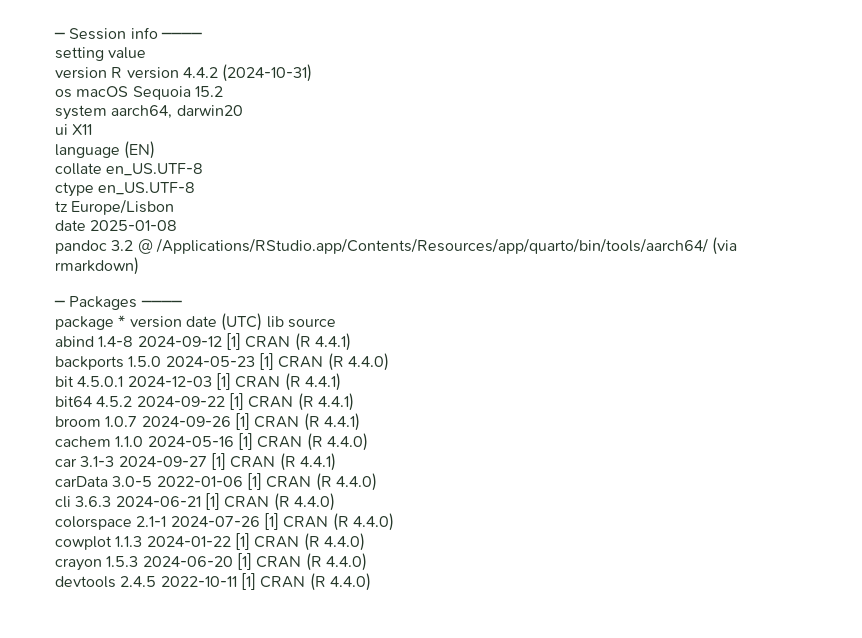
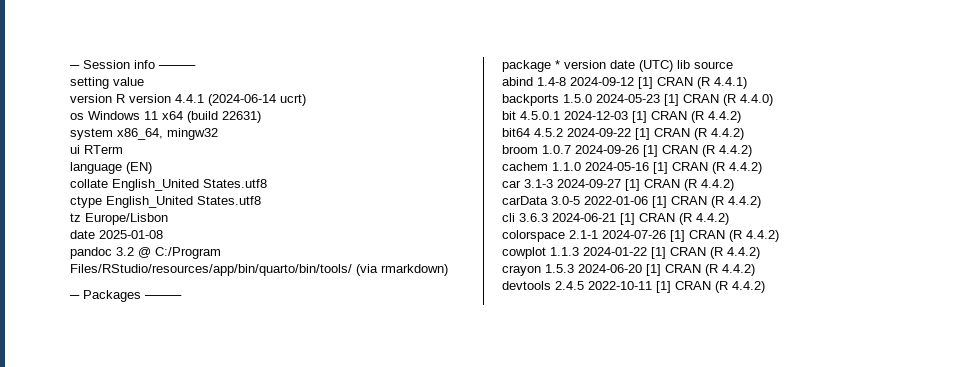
[182,64,313,82] [55,86,223,100] 4.4.2 (2024-10-31) // os macOS Sequoia 15.2 -> [175,94,306,106] [70,111,261,123] 4.4.1 (2024-06-14 ucrt) // os Windows 11 x64 (build 22631)
[111,105,243,119] aarch64, darwin20 -> [117,128,218,140] x86_64, mingw32
[72,124,93,135] X11 -> [84,145,123,154] RTerm
[106,163,204,176] en_US.UTF-8 -> [112,179,267,191] English_United States.utf8
[98,182,196,195] en_US.UTF-8 -> [106,196,261,208] English_United States.utf8
[155,238,708,254] /Applications/RStudio.app/Contents/Resources/app/quarto/bin/tools/aarch64/ -> [155,247,221,259] [70,264,352,276] C:/Program Files/RStudio/resources/app/bin/quarto/bin/tools/
[304,373,341,391] 4.4.1) -> [708,111,741,123] 4.4.2)
[317,393,354,411] 4.4.1) -> [711,128,744,140] 4.4.2)
[323,413,360,431] 4.4.1) -> [719,145,752,157] 4.4.2)
[326,433,368,451] 4.4.0) -> [729,162,762,174] 4.4.2)
[299,453,336,471] 4.4.1) -> [701,179,734,191] 4.4.2)
[335,473,377,491] 4.4.0) -> [728,196,761,208] 4.4.2)
[293,493,335,511] 4.4.0) -> [696,213,729,225] 4.4.2)
[352,513,394,531] 4.4.0) -> [746,230,779,242] 4.4.2)
[323,533,365,551] 4.4.0) -> [727,247,760,259] 4.4.2)
[325,553,367,571] 4.4.0) -> [722,264,755,276] 4.4.2)
[329,573,371,591] 4.4.0) -> [732,281,765,293] 4.4.2)

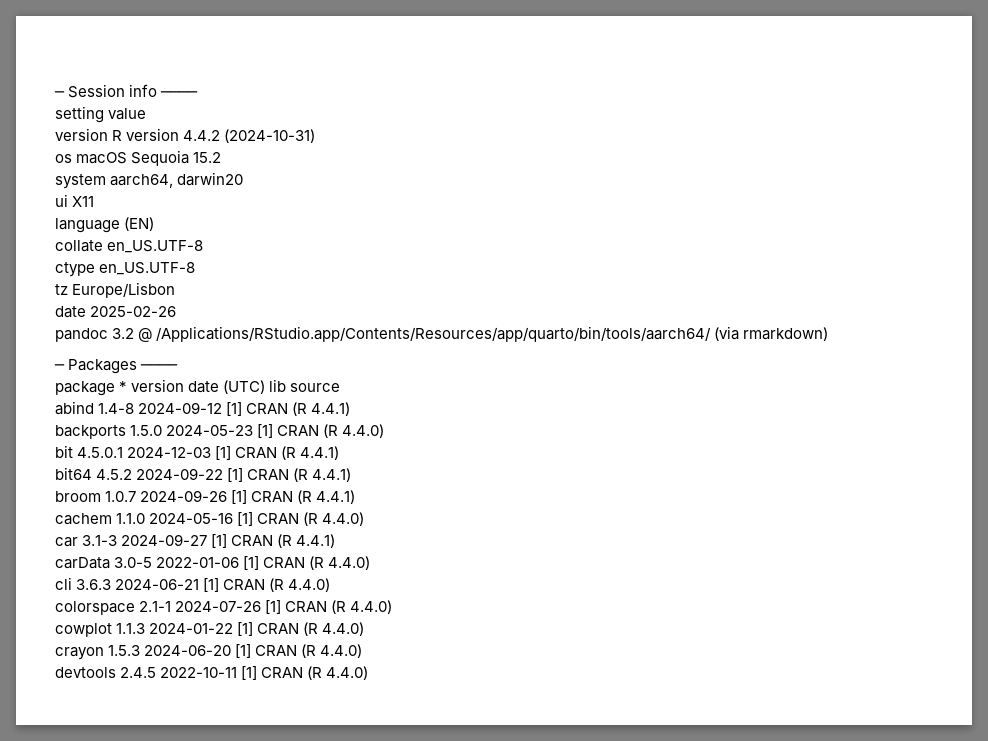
[175,94,306,106] [70,111,261,123] 4.4.1 (2024-06-14 ucrt) // os Windows 11 x64 (build 22631) -> [183,129,316,143] [55,150,222,166] 4.4.2 (2024-10-31) // os macOS Sequoia 15.2
[117,128,218,140] x86_64, mingw32 -> [110,172,244,188] aarch64, darwin20
[84,145,123,154] RTerm -> [72,196,95,207] X11
[112,179,267,191] English_United States.utf8 -> [107,240,204,253] en_US.UTF-8
[106,196,261,208] English_United States.utf8 -> [99,262,196,275] en_US.UTF-8
[99,230,163,239] 2025-01-08 -> [90,306,177,317] 2025-02-26
[155,247,221,259] [70,264,352,276] C:/Program Files/RStudio/resources/app/bin/quarto/bin/tools/ -> [156,326,712,342] /Applications/RStudio.app/Contents/Resources/app/quarto/bin/tools/aarch64/
[708,111,741,123] 4.4.2) -> [300,446,340,460] 4.4.1)
[711,128,744,140] 4.4.2) -> [312,468,352,482] 4.4.1)
[719,145,752,157] 4.4.2) -> [316,490,356,504] 4.4.1)
[729,162,762,174] 4.4.2) -> [322,512,365,526] 4.4.0)
[701,179,734,191] 4.4.2) -> [296,534,336,548] 4.4.1)
[728,196,761,208] 4.4.2) -> [328,556,371,570] 4.4.0)
[696,213,729,225] 4.4.2) -> [288,578,331,592] 4.4.0)
[746,230,779,242] 4.4.2) -> [350,600,393,614] 4.4.0)
[727,247,760,259] 4.4.2) -> [322,622,365,636] 4.4.0)
[722,264,755,276] 4.4.2) -> [320,644,363,658] 4.4.0)
[732,281,765,293] 4.4.2) -> [326,666,369,680] 4.4.0)

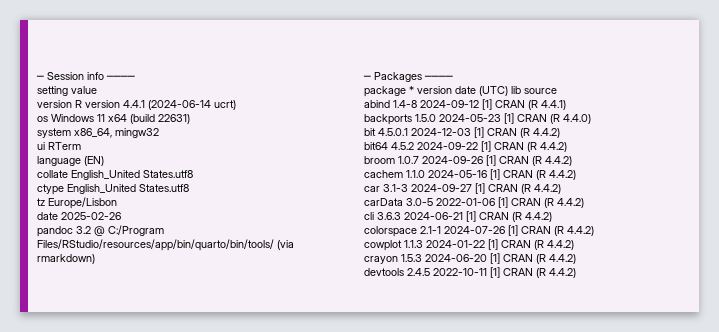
[183,129,316,143] [55,150,222,166] 4.4.2 (2024-10-31) // os macOS Sequoia 15.2 -> [123,100,236,110] [37,114,190,124] 4.4.1 (2024-06-14 ucrt) // os Windows 11 x64 (build 22631)
[110,172,244,188] aarch64, darwin20 -> [74,128,159,138] x86_64, mingw32
[72,196,95,207] X11 -> [48,142,81,150] RTerm
[107,240,204,253] en_US.UTF-8 -> [71,170,193,180] English_United States.utf8
[99,262,196,275] en_US.UTF-8 -> [67,184,189,194] English_United States.utf8
[156,326,712,342] /Applications/RStudio.app/Contents/Resources/app/quarto/bin/tools/aarch64/ -> [108,225,164,236] [37,239,274,251] C:/Program Files/RStudio/resources/app/bin/quarto/bin/tools/
[300,446,340,460] 4.4.1) -> [533,128,560,138] 4.4.2)
[312,468,352,482] 4.4.1) -> [540,142,567,152] 4.4.2)
[316,490,356,504] 4.4.1) -> [545,156,572,166] 4.4.2)
[322,512,365,526] 4.4.0) -> [549,170,576,180] 4.4.2)
[296,534,336,548] 4.4.1) -> [534,184,561,194] 4.4.2)
[328,556,371,570] 4.4.0) -> [557,198,584,208] 4.4.2)
[288,578,331,592] 4.4.0) -> [525,212,552,222] 4.4.2)
[350,600,393,614] 4.4.0) -> [567,226,594,236] 4.4.2)
[322,622,365,636] 4.4.0) -> [547,240,574,250] 4.4.2)
[320,644,363,658] 4.4.0) -> [549,254,576,264] 4.4.2)
[326,666,369,680] 4.4.0) -> [549,268,576,278] 4.4.2)

